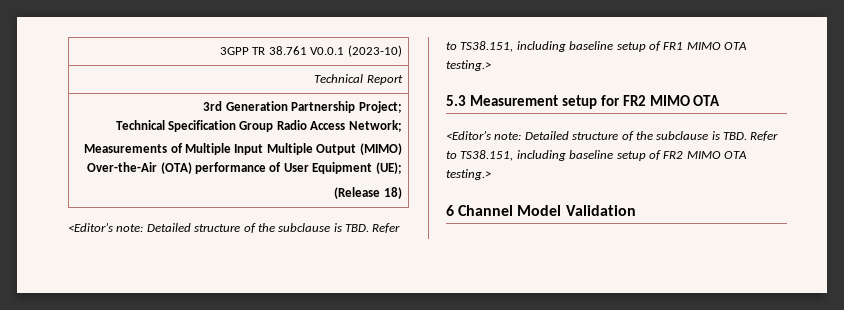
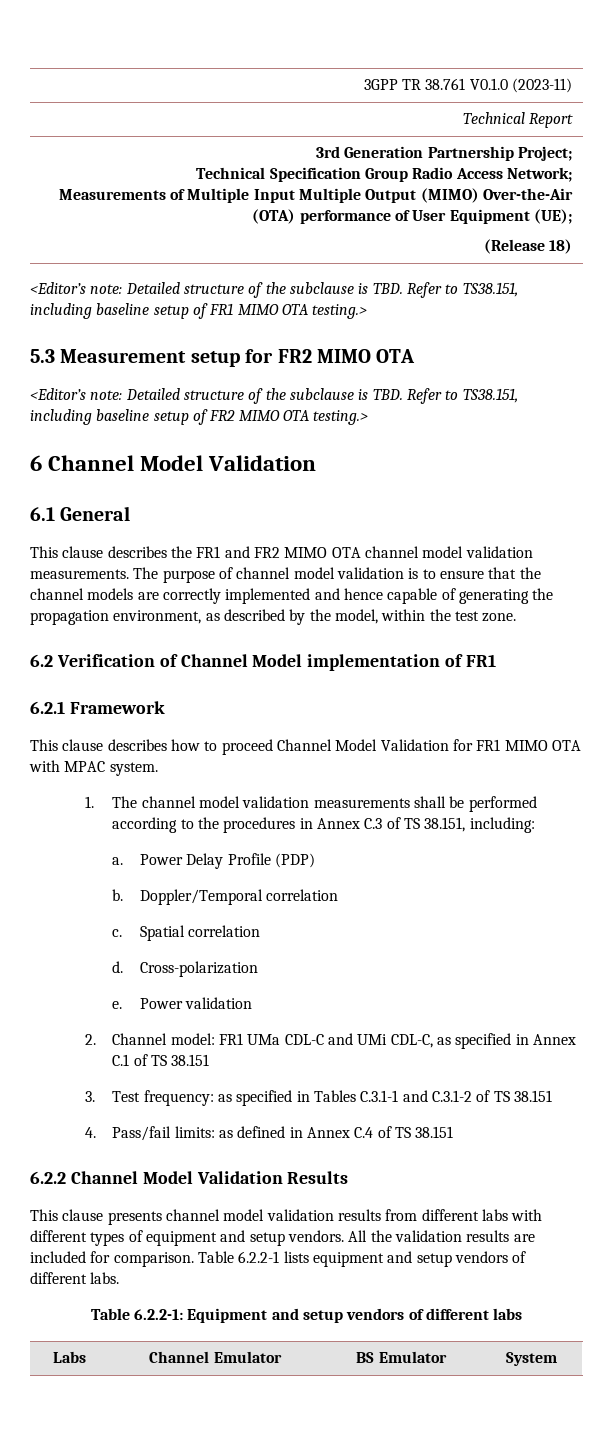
[310,45,402,57] V0.0.1 (2023-10) -> [469,78,572,93] V0.1.0 (2023-11)
(636, 210) none -> [30,506,131,521] [30,546,533,558] [30,567,541,583] [30,588,554,604] [30,609,517,625] [30,654,497,671] [30,701,165,714] [30,739,581,755] [29,760,158,776] [84,796,537,812] [112,817,535,833] [112,853,315,869] [112,889,339,905] [112,925,261,941] [112,961,258,977] [112,997,253,1009] [84,1033,576,1049] [112,1054,210,1066] [84,1090,552,1106] [84,1126,454,1141] [30,1171,349,1184] [30,1209,543,1225] [30,1230,535,1246] [30,1251,527,1267] [30,1272,120,1284] [90,1308,523,1323] [52,1351,86,1363] [149,1351,282,1363] [356,1351,447,1363] [505,1352,557,1366] // 6.1 General // This clause describes the FR1 and FR2 MIMO OTA channel model validation measurements. The purpose of channel model validation is to ensure that the channel models are correctly implemented and hence capable of generating the propagation environment, as described by the model, within the test zone. // 6.2 Verification of Channel Model implementation of FR1 // 6.2.1 Framework // This clause describes how to proceed Channel Model Validation for FR1 MIMO OTA with MPAC system. // 1. The channel model validation measurements shall be performed according to the procedures in Annex C.3 of TS 38.151, including: // a. Power Delay Profile (PDP) // b. Doppler/Temporal correlation // c. Spatial correlation // d. Cross-polarization // e. Power validation // 2. Channel model: FR1 UMa CDL-C and UMi CDL-C, as specified in Annex C.1 of TS 38.151 // 3. Test frequency: as specified in Tables C.3.1-1 and C.3.1-2 of TS 38.151 // 4. Pass/fail limits: as defined in Annex C.4 of TS 38.151 // 6.2.2 Channel Model Validation Results // This clause presents channel model validation results from different labs with different types of equipment and setup vendors. All the validation results are included for comparison. Table 6.2.2-1 lists equipment and setup vendors of different labs. // Table 6.2.2-1: Equipment and setup vendors of different labs // Labs | Channel Emulator | BS Emulator | System

